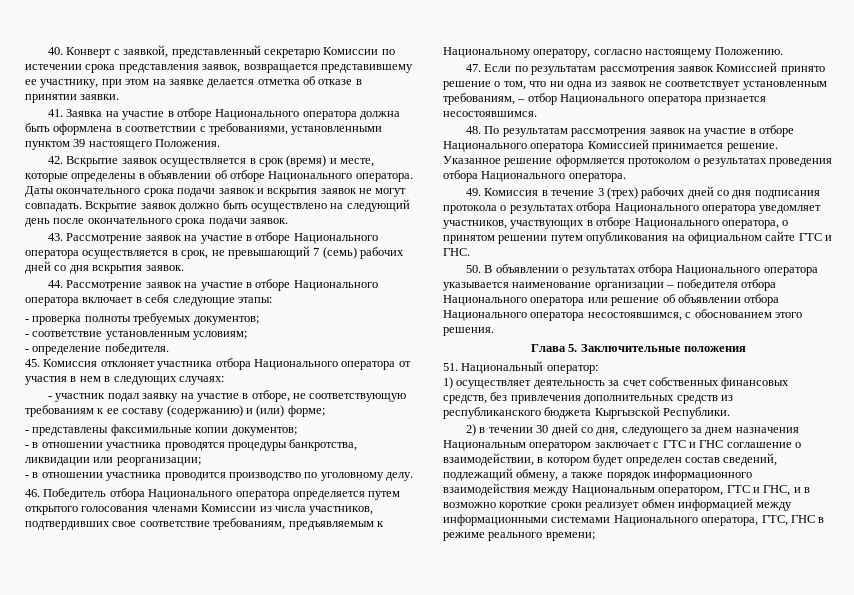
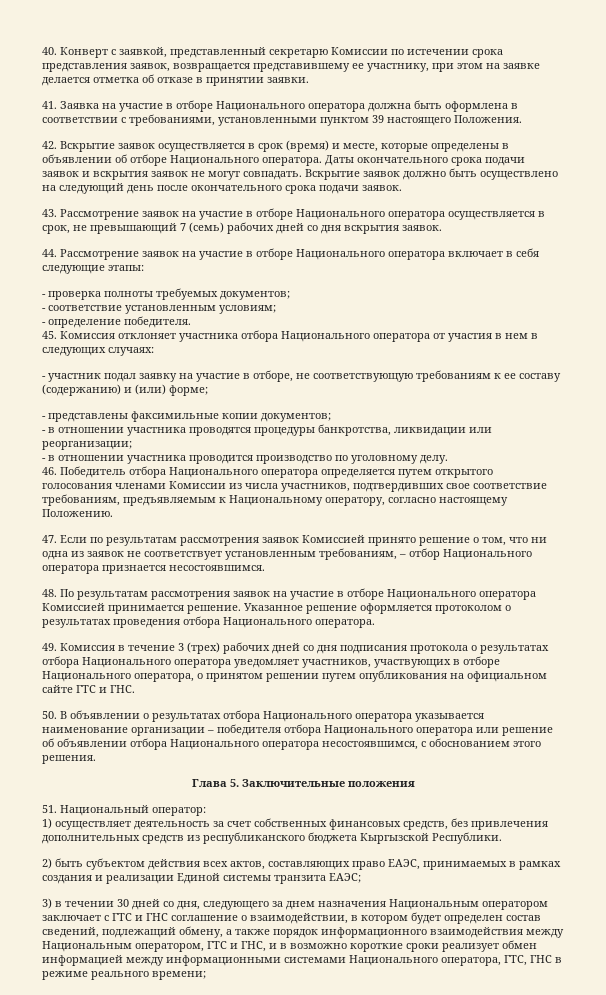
(477, 430) none -> [55,858,561,870] [42,873,361,884] [42,898,52,909] быть субъектом действия всех актов, составляющих право ЕАЭС, принимаемых в рамках создания и реализации Единой системы транзита ЕАЭС; // 3)

